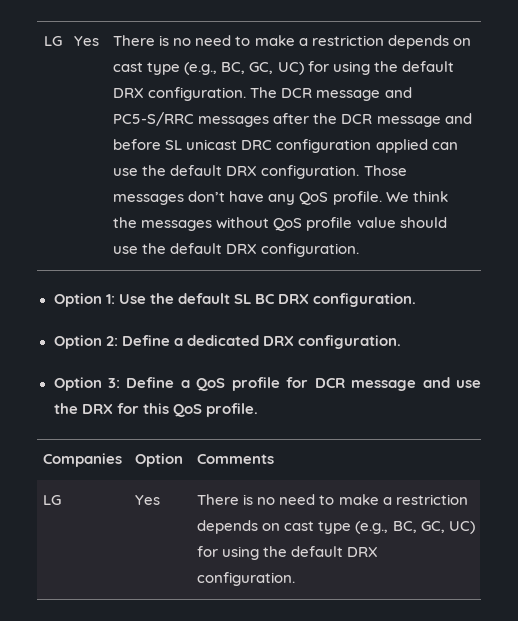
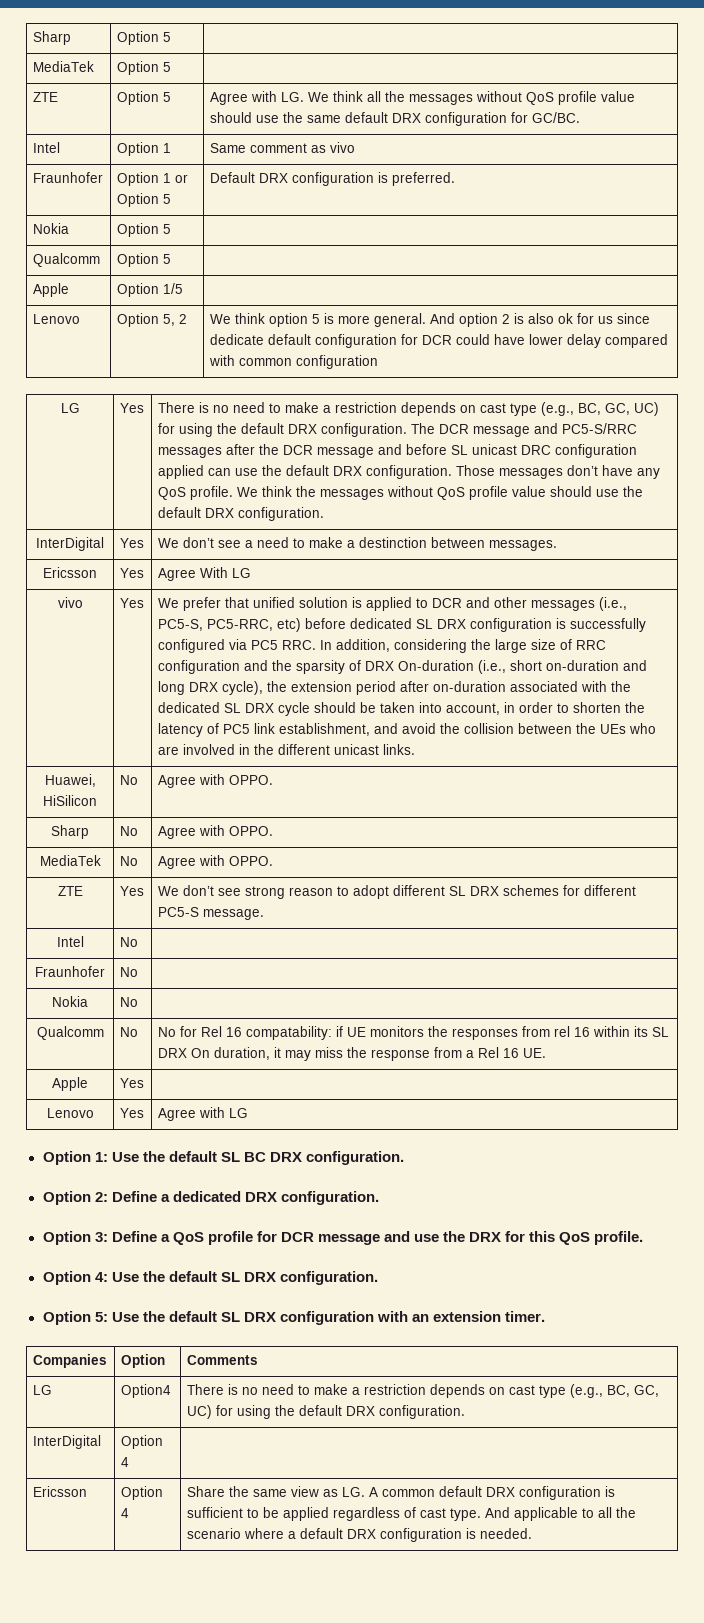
(44, 41) none -> [32,31,71,45] [116,31,171,45] [32,61,94,72] [116,61,171,75] [32,92,58,102] [116,91,171,105] [209,91,635,105] [209,112,580,126] [32,142,60,153] [116,142,171,156] [209,142,355,153] [32,172,103,183] [116,172,188,186] [116,193,171,207] [209,172,455,186] [32,223,69,234] [116,223,171,237] [32,253,100,267] [116,253,171,267] [32,283,69,297] [116,283,183,297] [32,314,80,324] [116,313,187,327] [209,313,650,327] [209,334,668,348] [208,355,378,369] Sharp | Option 5 | // MediaTek | Option 5 | // ZTE | Option 5 | Agree with LG. We think all the messages without QoS profile value should use the same default DRX configuration for GC/BC. // Intel | Option 1 | Same comment as vivo // Fraunhofer | Option 1 or Option 5 | Default DRX configuration is preferred. // Nokia | Option 5 | // Qualcomm | Option 5 | // Apple | Option 1/5 | // Lenovo | Option 5, 2 | We think option 5 is more general. And option 2 is also ok for us since dedicate default configuration for DCR could have lower delay compared with common configuration //
(360, 250) none -> [36,537,104,551] [119,538,144,548] [157,537,557,551] [43,567,97,578] [119,568,144,578] [157,567,251,581] [57,597,83,608] [119,598,144,608] [157,597,627,611] [157,618,646,632] [157,639,606,653] [157,660,647,674] [157,681,631,695] [157,702,645,716] [157,723,656,737] [157,744,415,755] [44,774,96,787] [43,795,97,806] [119,775,138,785] [157,774,273,788] [51,825,89,839] [119,826,138,836] [157,825,273,839] [39,855,101,866] [119,856,138,866] [157,855,273,869] [57,886,83,896] [119,886,144,896] [157,885,636,899] [157,907,264,920] [56,936,84,947] [119,937,138,947] [35,966,105,977] [119,967,138,977] [52,996,88,1007] [119,997,138,1007] [36,1026,104,1040] [119,1027,138,1037] [157,1026,669,1040] [157,1047,546,1061] [52,1077,88,1091] [119,1078,144,1088] [46,1108,94,1118] [119,1108,144,1118] [157,1107,248,1121] // InterDigital | Yes | We don’t see a need to make a destinction between messages. // Ericsson | Yes | Agree With LG // vivo | Yes | We prefer that unified solution is applied to DCR and other messages (i.e., PC5-S, PC5-RRC, etc) before dedicated SL DRX configuration is successfully configured via PC5 RRC. In addition, considering the large size of RRC configuration and the sparsity of DRX On-duration (i.e., short on-duration and long DRX cycle), the extension period after on-duration associated with the dedicated SL DRX cycle should be taken into account, in order to shorten the latency of PC5 link establishment, and avoid the collision between the UEs who are involved in the different unicast links. // Huawei, HiSilicon | No | Agree with OPPO. // Sharp | No | Agree with OPPO. // MediaTek | No | Agree with OPPO. // ZTE | Yes | We don’t see strong reason to adopt different SL DRX schemes for different PC5-S message. // Intel | No | // Fraunhofer | No | // Nokia | No | // Qualcomm | No | No for Rel 16 compatability: if UE monitors the responses from rel 16 within its SL DRX On duration, it may miss the response from a Rel 16 UE. // Apple | Yes | // Lenovo | Yes | Agree with LG
(258, 410) none -> [42,1271,378,1285] [42,1311,546,1325] // Option 4: Use the default SL DRX configuration. // Option 5: Use the default SL DRX configuration with an extension timer.
[135,495,161,505] Yes -> [120,1384,171,1398] Option4
(296, 579) none -> [32,1435,101,1449] [120,1435,163,1449] [120,1457,129,1467] [32,1486,87,1497] [120,1486,163,1500] [120,1508,129,1518] [186,1486,615,1500] [186,1507,636,1521] [186,1528,532,1542] // InterDigital | Option 4 | // Ericsson | Option 4 | Share the same view as LG. A common default DRX configuration is sufficient to be applied regardless of cast type. And applicable to all the scenario where a default DRX configuration is needed.

